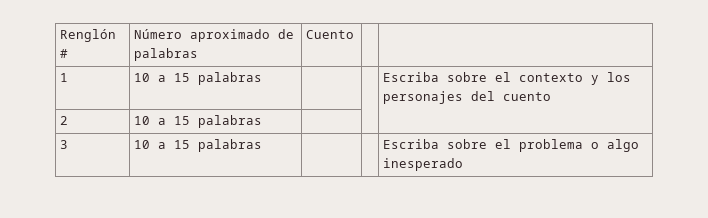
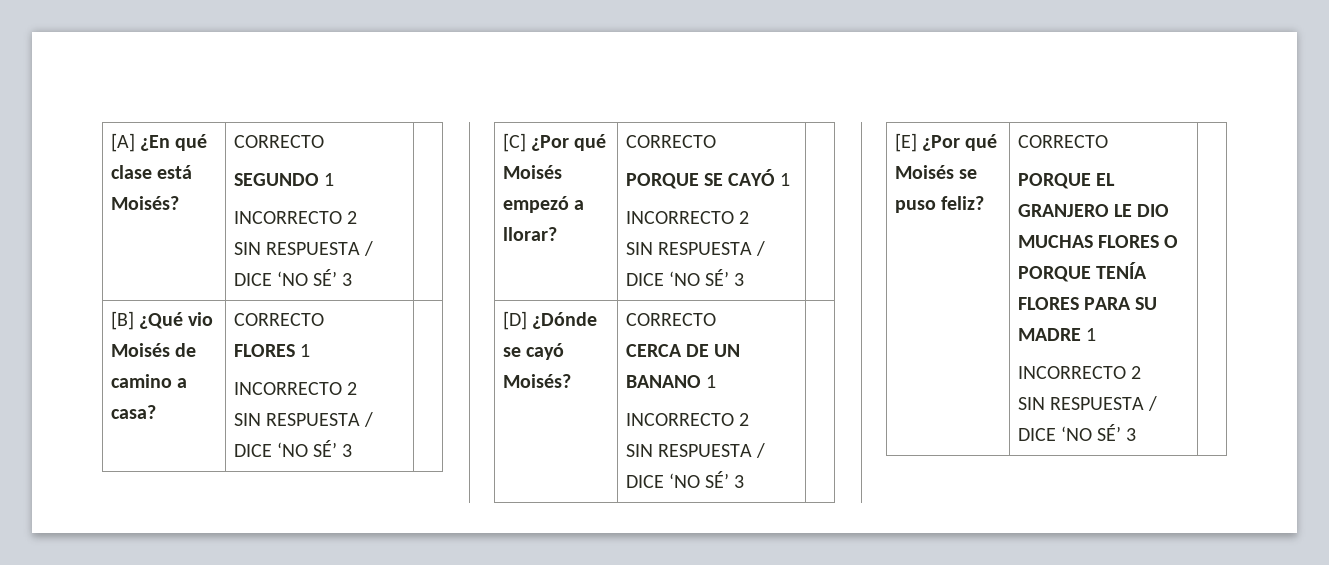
[60,29,117,42] [60,49,69,58] [134,29,295,42] [134,48,199,61] [306,30,355,39] [60,73,69,82] [134,72,263,85] [383,72,632,85] [383,91,552,104] [60,116,69,125] [134,115,263,128] [60,140,69,149] [134,139,263,152] [383,139,640,152] [383,158,464,171] Renglón # | Número aproximado de palabras | Cuento | | // 1 | 10 a 15 palabras | | | Escriba sobre el contexto y los personajes del cuento // 2 | 10 a 15 palabras | | | // 3 | 10 a 15 palabras | | | Escriba sobre el problema o algo inesperado -> [110,133,208,152] [110,165,192,179] [110,196,179,210] [233,135,324,148] [233,173,334,186] [233,211,357,224] [233,241,374,256] [233,269,353,286] [110,311,214,330] [110,343,196,357] [110,374,187,388] [110,405,156,419] [233,313,324,326] [233,344,310,357] [233,382,357,395] [233,412,374,427] [233,440,353,457] [502,133,607,152] [502,165,562,179] [502,196,584,213] [502,227,557,241] [625,135,716,148] [625,169,791,189] [625,211,749,224] [625,241,766,256] [625,269,745,286] [502,311,597,330] [502,343,564,360] [502,374,571,388] [625,313,716,326] [625,344,741,357] [625,375,716,388] [625,413,749,426] [625,443,766,458] [625,471,745,488] [894,133,998,152] [894,165,977,179] [894,196,984,213] [1017,135,1108,148] [1017,173,1115,189] [1017,204,1170,217] [1017,235,1179,248] [1017,262,1147,282] [1017,297,1158,310] [1017,328,1096,341] [1017,366,1141,379] [1017,396,1158,411] [1017,424,1137,441] [A] ¿En qué clase está Moisés? | CORRECTO // SEGUNDO 1 // INCORRECTO 2 // SIN RESPUESTA / DICE ‘NO SÉ’ 3 | // [B] ¿Qué vio Moisés de camino a casa? | CORRECTO // FLORES 1 // INCORRECTO 2 // SIN RESPUESTA / DICE ‘NO SÉ’ 3 | // [C] ¿Por qué Moisés empezó a llorar? | CORRECTO // PORQUE SE CAYÓ 1 // INCORRECTO 2 // SIN RESPUESTA / DICE ‘NO SÉ’ 3 | // [D] ¿Dónde se cayó Moisés? | CORRECTO // CERCA DE UN BANANO 1 // INCORRECTO 2 // SIN RESPUESTA / DICE ‘NO SÉ’ 3 | // [E] ¿Por qué Moisés se puso feliz? | CORRECTO // PORQUE EL GRANJERO LE DIO MUCHAS FLORES O PORQUE TENÍA FLORES PARA SU MADRE 1 // INCORRECTO 2 // SIN RESPUESTA / DICE ‘NO SÉ’ 3 |

